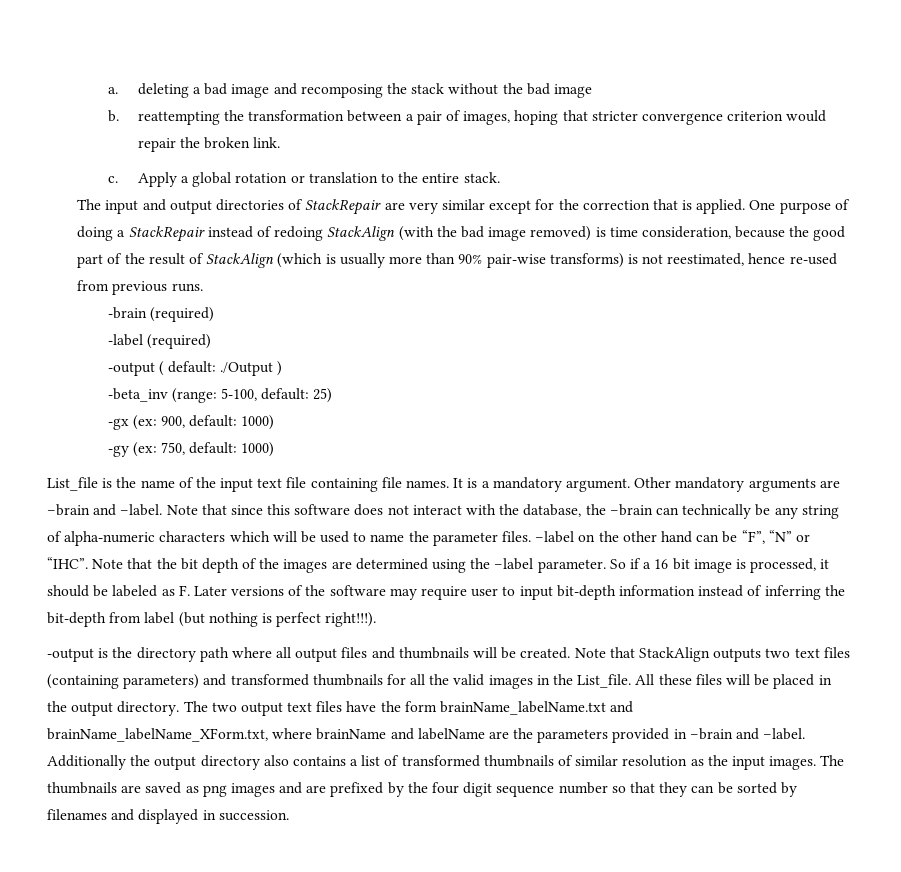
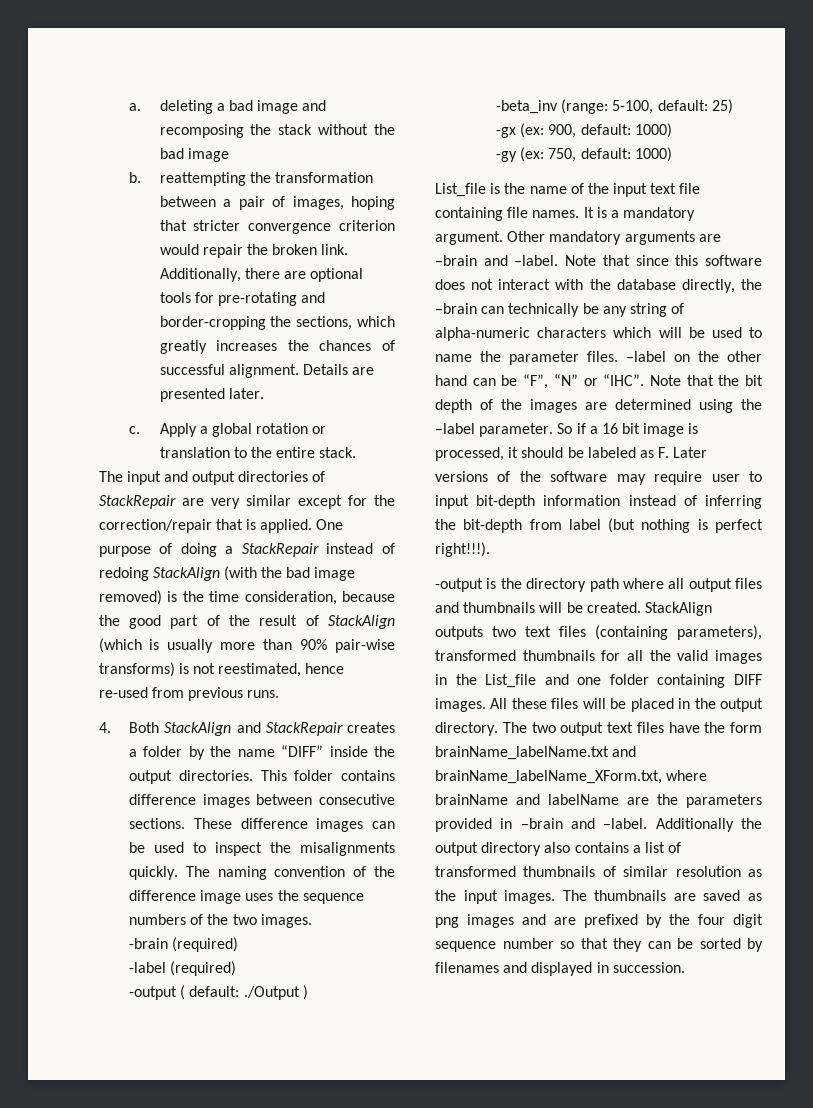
(281, 142) none -> [159,268,364,282] [159,292,326,306] [159,316,395,330] [159,340,395,354] [159,364,375,378] [159,388,264,402] Additionally, there are optional tools for pre-rotating and border-cropping the sections, which greatly increases the chances of successful alignment. Details are presented later.
[582,200,650,210] correction -> [98,519,212,533] correction/repair
(606, 232) none -> [182,591,204,602] the
(203, 287) none -> [98,722,395,736] [129,745,395,760] [129,770,395,784] [129,794,395,808] [129,818,395,832] [129,842,396,856] [129,866,395,880] [129,890,364,904] [129,914,312,928] // 4. Both StackAlign and StackRepair creates a folder by the name “DIFF” inside the output directories. This folder contains difference images between consecutive sections. These difference images can be used to inspect the misalignments quickly. The naming convention of the difference image uses the sequence numbers of the two images.
[523,504,582,517] database, -> [616,279,735,293] database directly,
[574,647,635,658] Note that -> (641, 607) none
[123,674,227,689] parameters) and -> [677,625,762,640] parameters),
[577,674,632,688] List_file. -> [485,674,762,688] [435,698,486,712] List_file and one folder containing DIFF images.

